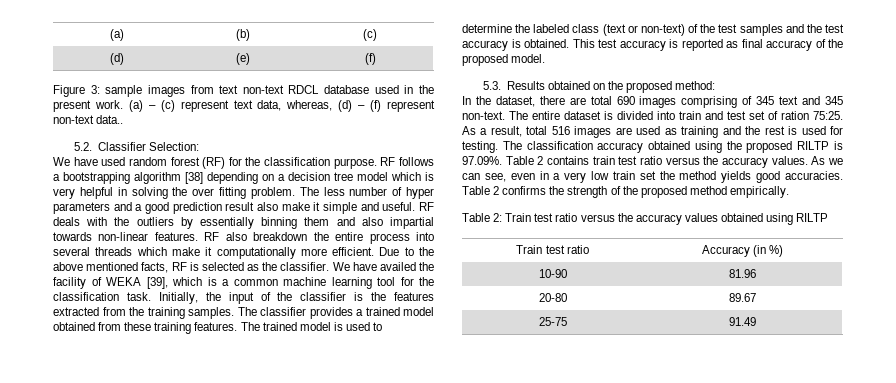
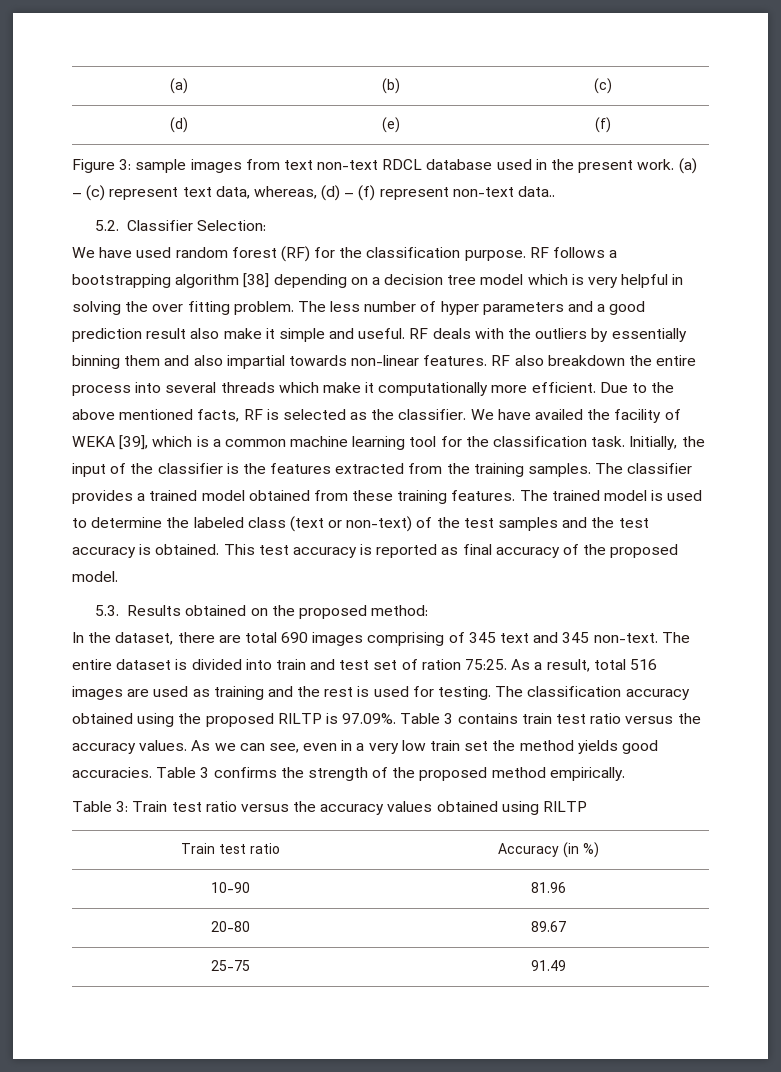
[537,156,544,165] 2 -> [444,713,454,724] 3
[493,186,500,195] 2 -> [200,767,210,778] 3
[493,213,503,222] 2: -> [116,801,129,812] 3:

